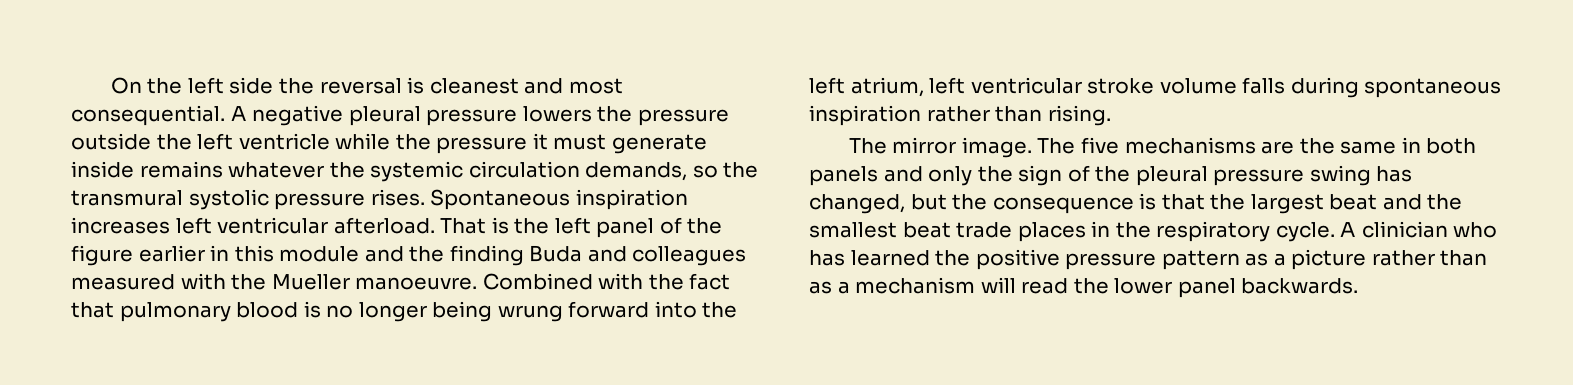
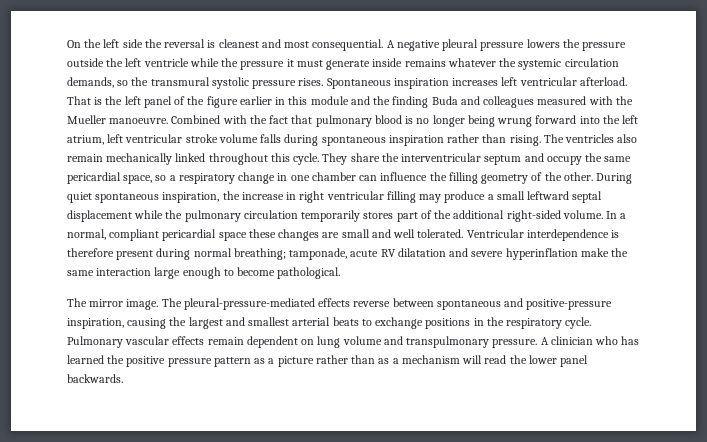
[848,137,1477,158] [809,165,1413,186] [809,193,1463,214] [809,221,1335,242] // The mirror image. The five mechanisms are the same in both panels and only the sign of the pleural pressure swing has changed, but the consequence is that the largest beat and the smallest beat trade places in the respiratory cycle. -> [543,134,638,143] [67,153,632,165] [67,172,633,184] [67,191,603,203] [67,210,627,222] [67,229,620,241] [67,248,629,260] [67,267,341,279] [67,298,613,310] [67,317,592,329] [67,336,538,348] The ventricles also remain mechanically linked throughout this cycle. They share the interventricular septum and occupy the same pericardial space, so a respiratory change in one chamber can influence the filling geometry of the other. During quiet spontaneous inspiration, the increase in right ventricular filling may produce a small leftward septal displacement while the pulmonary circulation temporarily stores part of the additional right-sided volume. In a normal, compliant pericardial space these changes are small and well tolerated. Ventricular interdependence is therefore present during normal breathing; tamponade, acute RV dilatation and severe hyperinflation make the same interaction large enough to become pathological. // The mirror image. The pleural-pressure-mediated effects reverse between spontaneous and positive-pressure inspiration, causing the largest and smallest arterial beats to exchange positions in the respiratory cycle. Pulmonary vascular effects remain dependent on lung volume and transpulmonary pressure.

